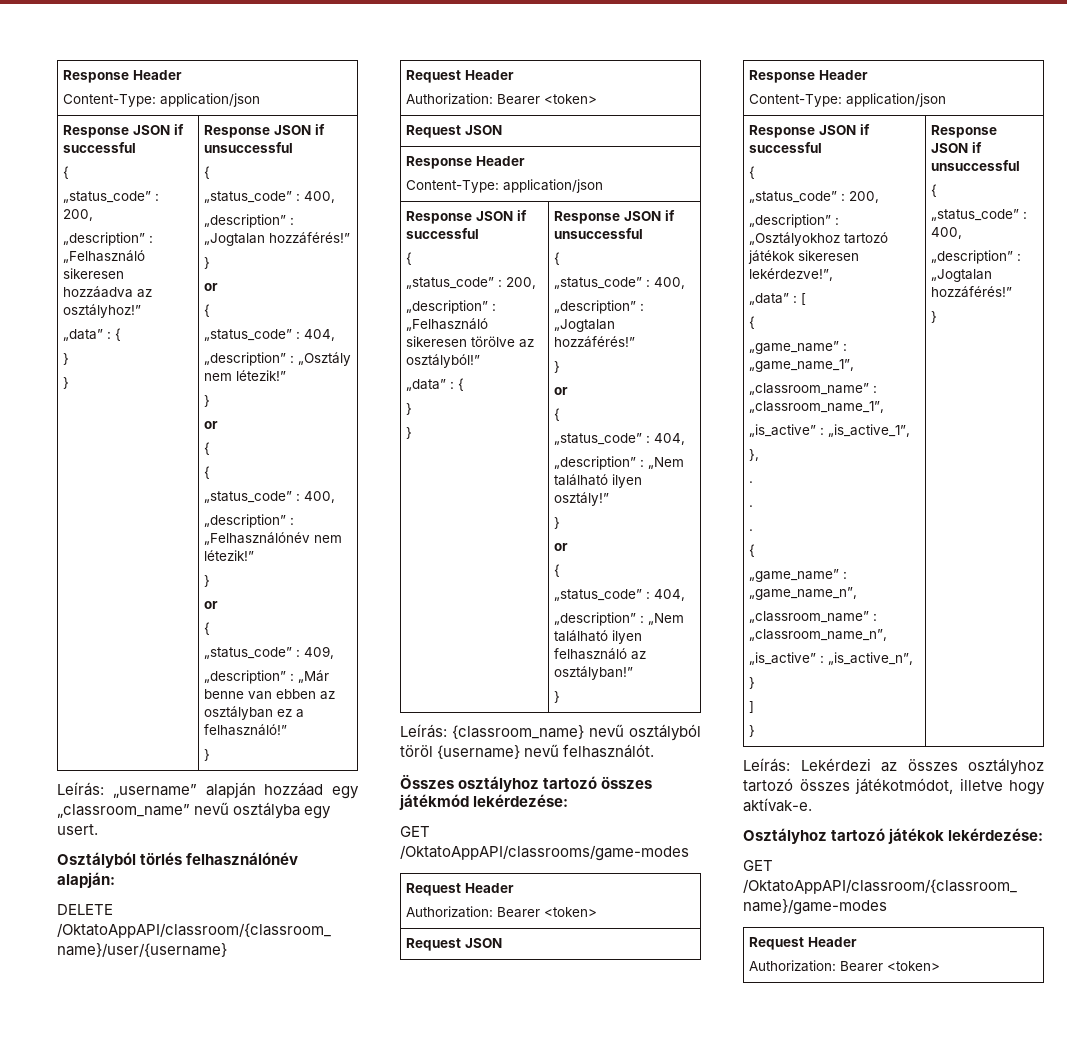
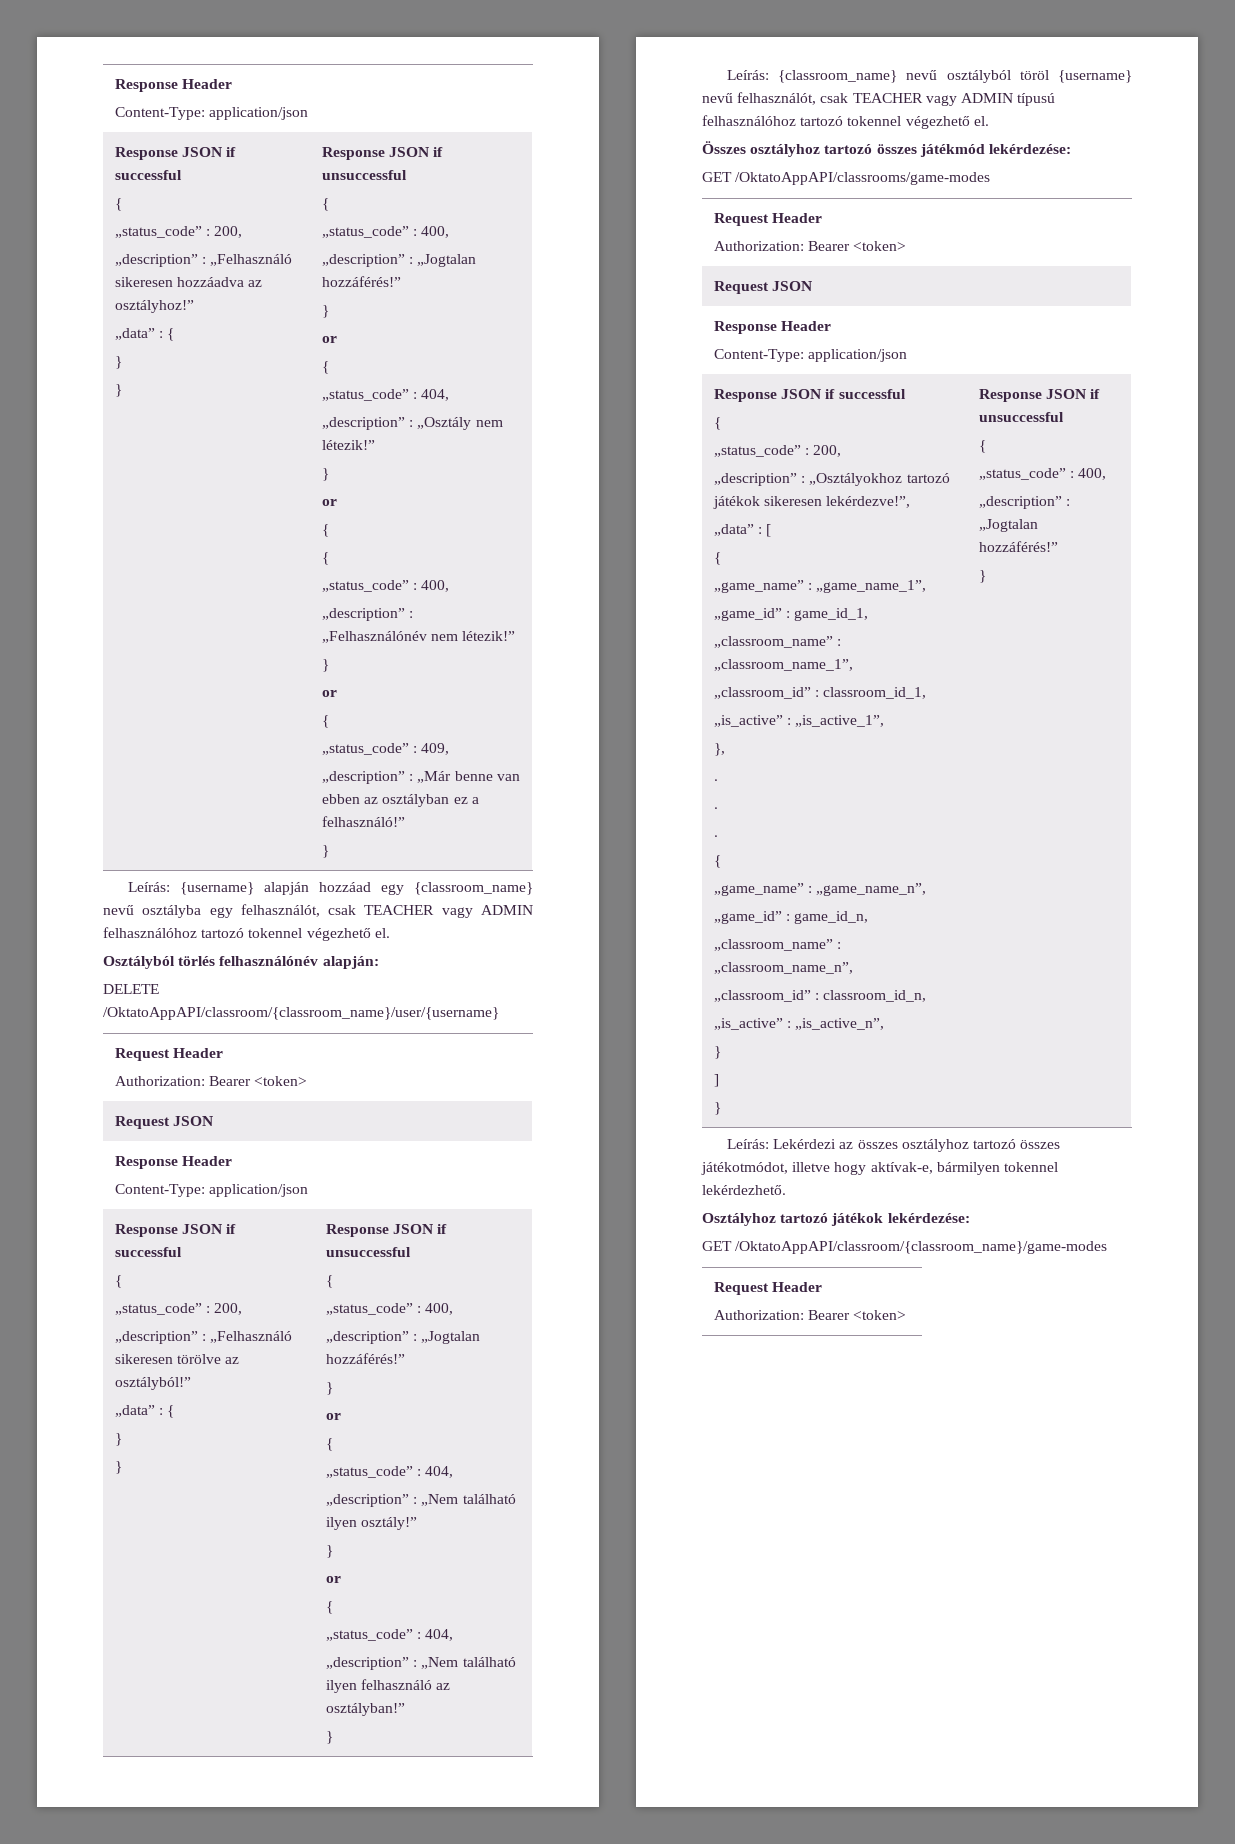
[112,784,197,798] „username” -> [180,882,255,895] {username}
[57,804,190,818] „classroom_name” -> [413,882,533,895] {classroom_name}
[57,824,98,835] usert. -> [240,904,533,918] [103,927,390,941] felhasználót, csak TEACHER vagy ADMIN felhasználóhoz tartozó tokennel végezhető el.
[563,744,655,758] felhasználót. -> [737,92,1056,106] [702,115,989,129] felhasználót, csak TEACHER vagy ADMIN típusú felhasználóhoz tartozó tokennel végezhető el.
(855, 365) none -> [714,608,869,621] // „game_id” : game_id_1,
(885, 407) none -> [714,687,927,699] // „classroom_id” : classroom_id_1,
(858, 593) none -> [714,911,869,924] // „game_id” : game_id_n,
(888, 635) none -> [714,990,927,1002] // „classroom_id” : classroom_id_n,
[743,798,812,812] aktívak-e. -> [870,1162,1058,1175] [702,1185,786,1195] aktívak-e, bármilyen tokennel lekérdezhető.

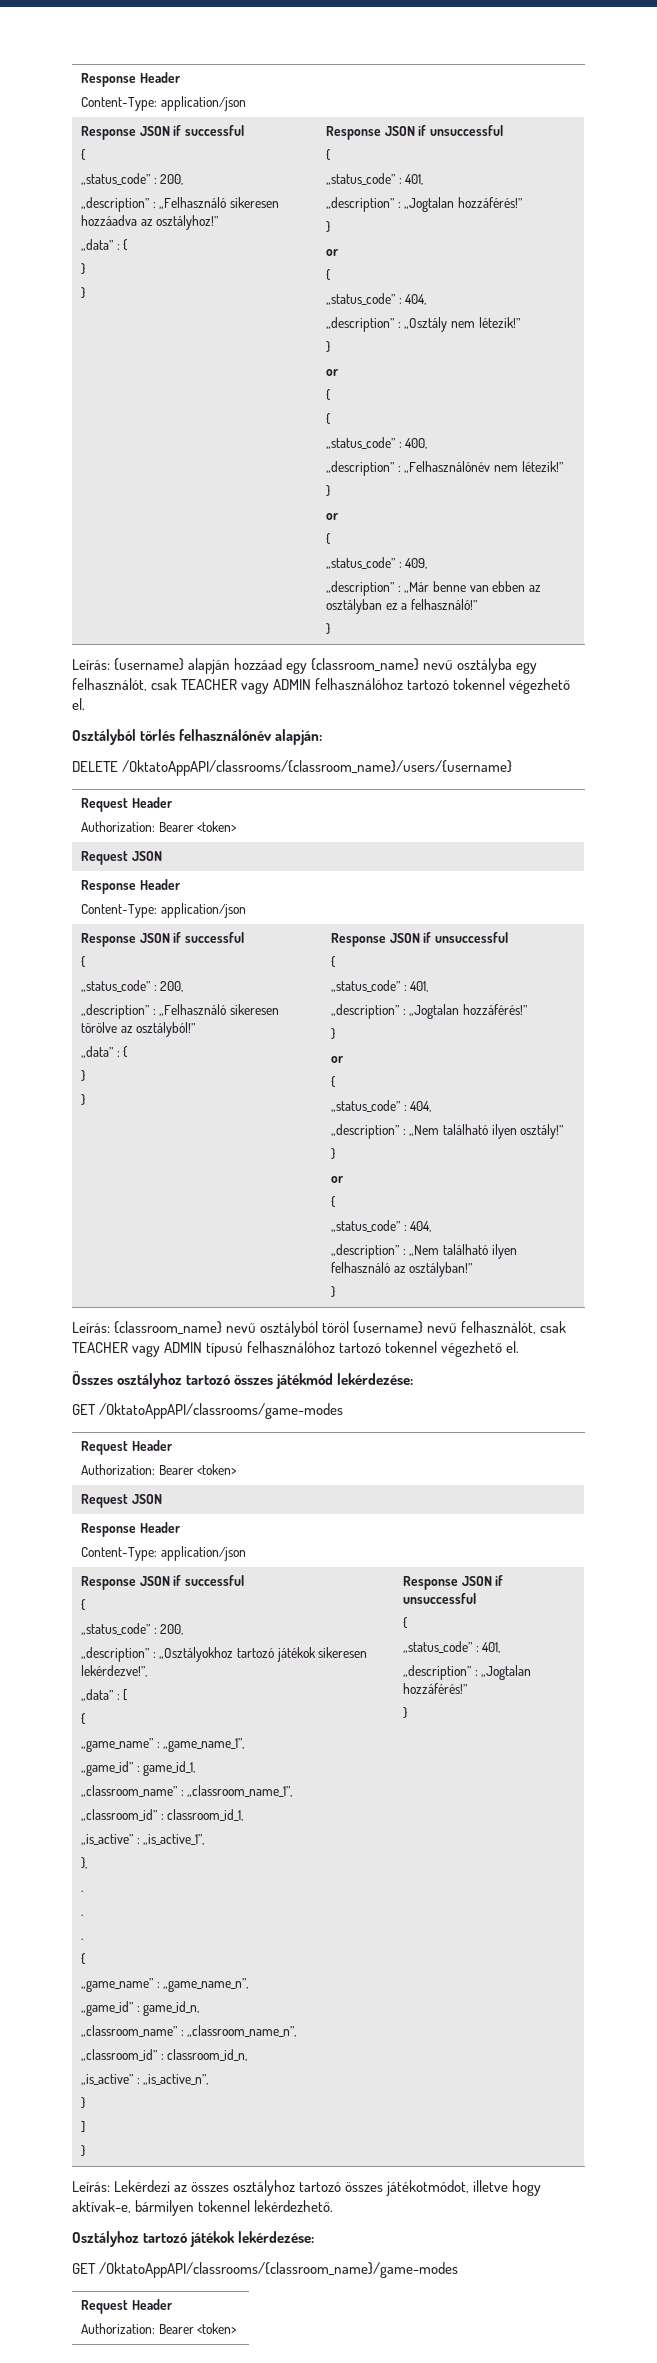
[421,226,450,238] 400, -> [405,174,424,185] 401,
[103,1007,499,1020] /OktatoAppAPI/classroom/{classroom_name}/user/{username} -> [122,760,513,776] /OktatoAppAPI/classrooms/{classroom_name}/users/{username}
[425,1303,454,1315] 400, -> [410,981,429,992] 401,
[1078,468,1107,480] 400, -> [482,1642,501,1653] 401,
[735,1241,1108,1254] /OktatoAppAPI/classroom/{classroom_name}/game-modes -> [99,2262,459,2278] /OktatoAppAPI/classrooms/{classroom_name}/game-modes

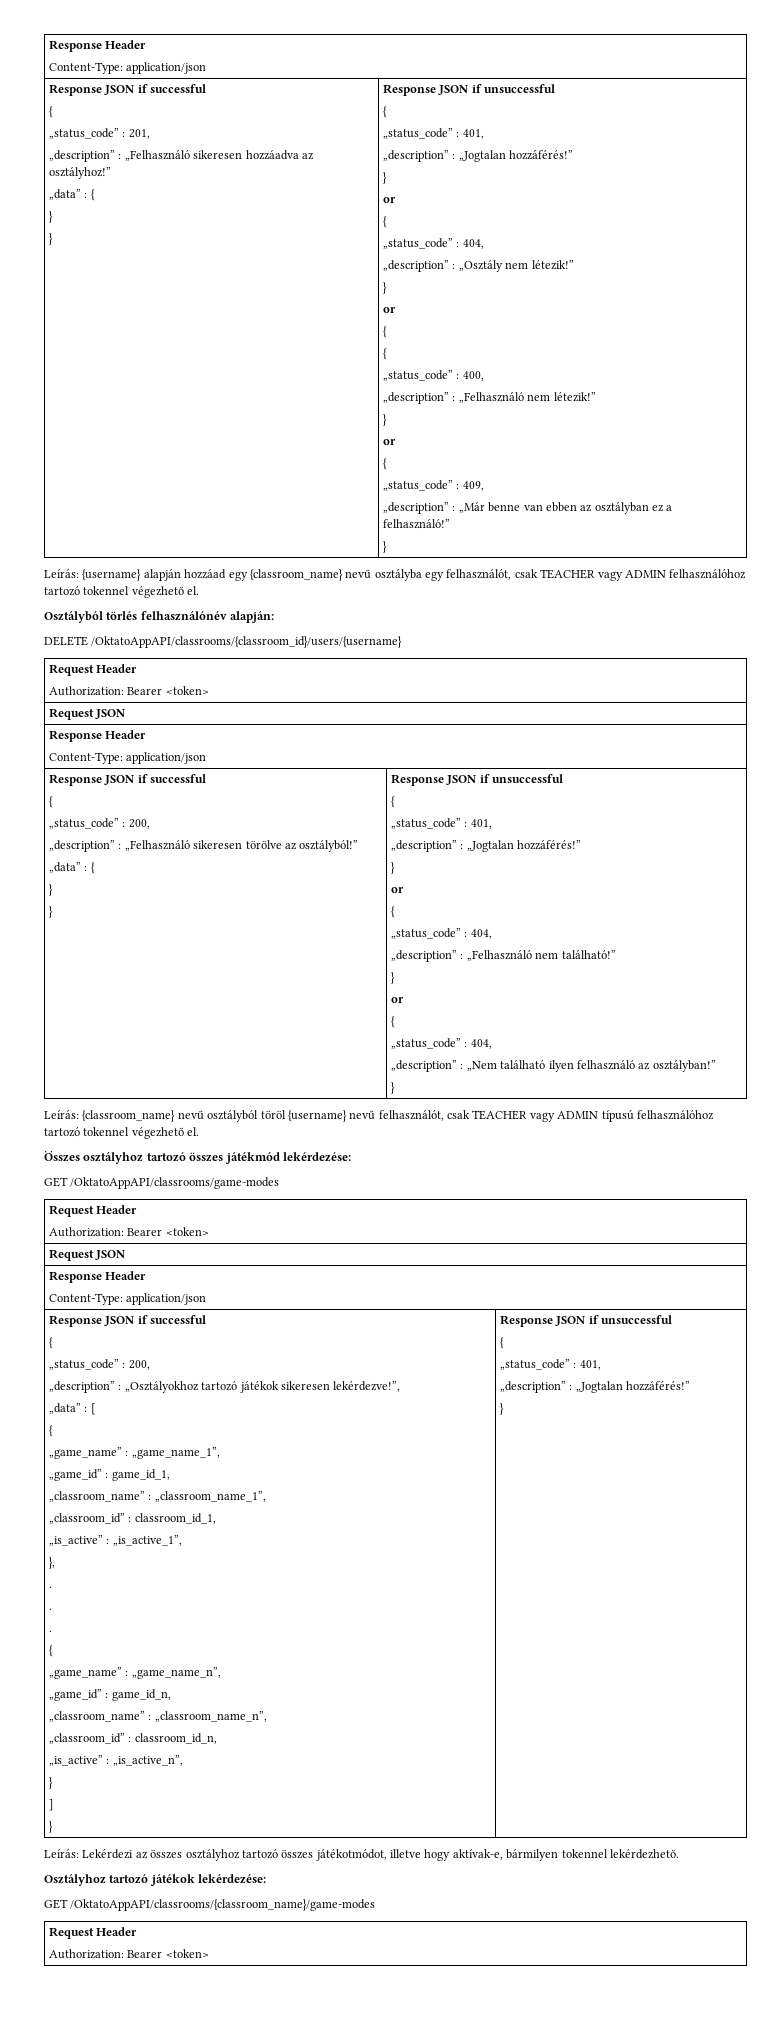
[160,174,184,185] 200, -> [128,129,150,139] 201,
[404,461,491,473] „Felhasználónév -> [458,392,524,403] „Felhasználó
[122,760,513,776] /OktatoAppAPI/classrooms/{classroom_name}/users/{username} -> [91,636,403,648] /OktatoAppAPI/classrooms/{classroom_id}/users/{username}
[409,1124,565,1139] „Nem található ilyen osztály!” -> [466,950,616,961] „Felhasználó nem található!”

